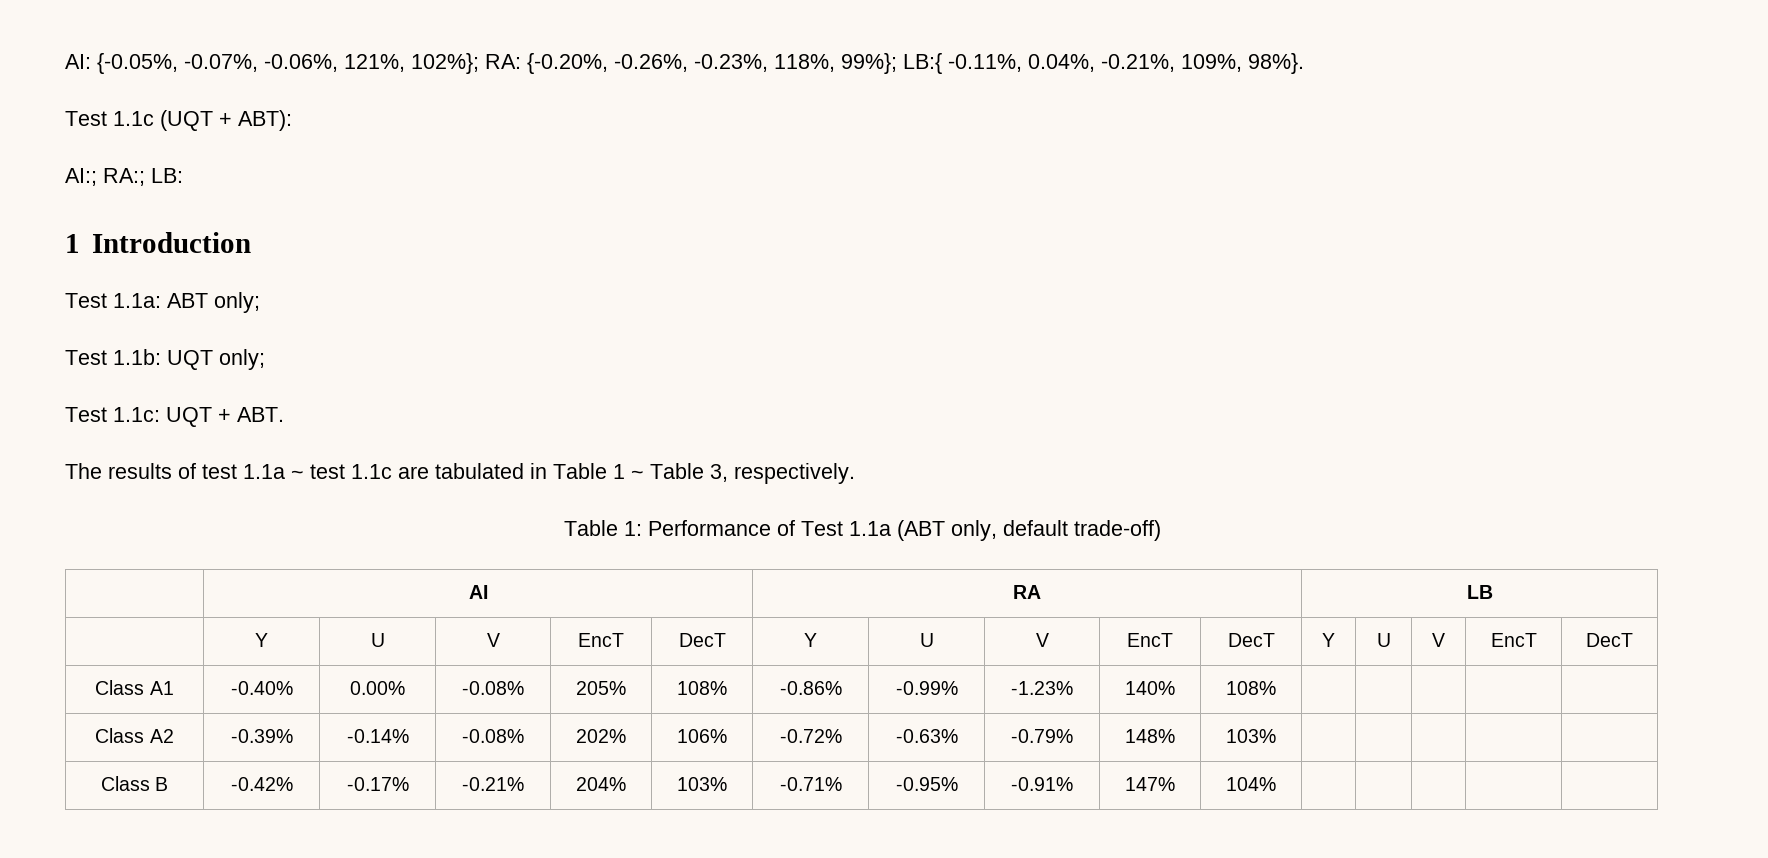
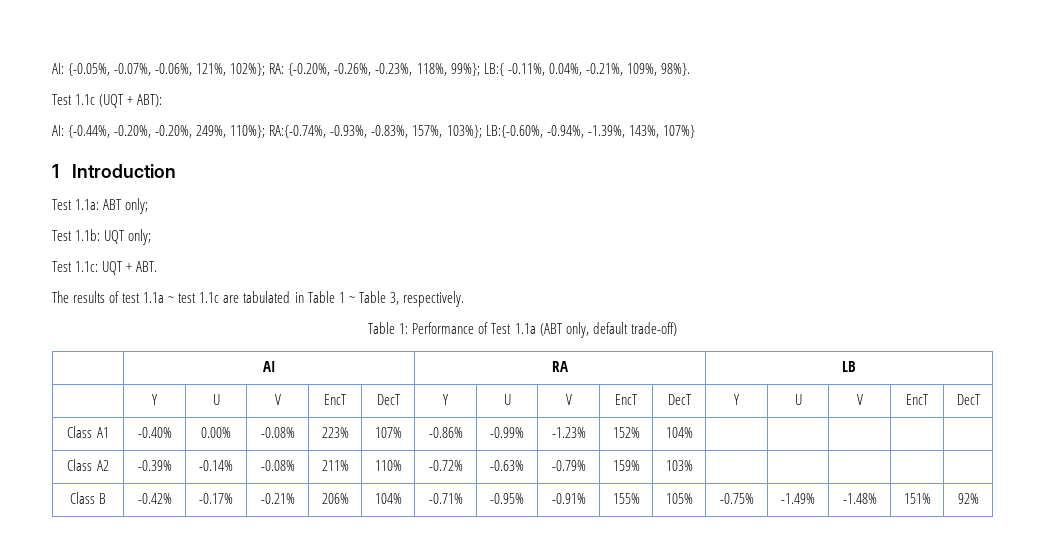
[65,168,183,186] AI:; RA:; LB: -> [52,125,695,138] AI: {-0.44%, -0.20%, -0.20%, 249%, 110%}; RA:{-0.74%, -0.93%, -0.83%, 157%, 103%}; LB:{-0.60%, -0.94%, -1.39%, 143%, 107%}
[576,681,626,695] [677,681,727,695] 205% | 108% -> [321,427,349,438] [374,427,402,438] 223% | 107%
[1125,681,1175,695] [1226,681,1276,695] 140% | 108% -> [612,427,640,438] [665,427,693,438] 152% | 104%
[576,729,626,743] [677,729,727,743] 202% | 106% -> [321,460,349,471] [374,460,402,471] 211% | 110%
[1125,729,1175,743] 148% -> [612,460,640,471] 159%
[576,777,626,791] [677,777,727,791] 204% | 103% -> [321,493,349,504] [374,493,402,504] 206% | 104%
[1125,777,1175,791] [1226,777,1276,791] 147% | 104% | | | | | -> [612,493,640,504] [665,493,693,504] [719,493,754,504] [781,493,815,504] [842,493,877,504] [903,493,931,504] [957,493,979,504] 155% | 105% | -0.75% | -1.49% | -1.48% | 151% | 92%

